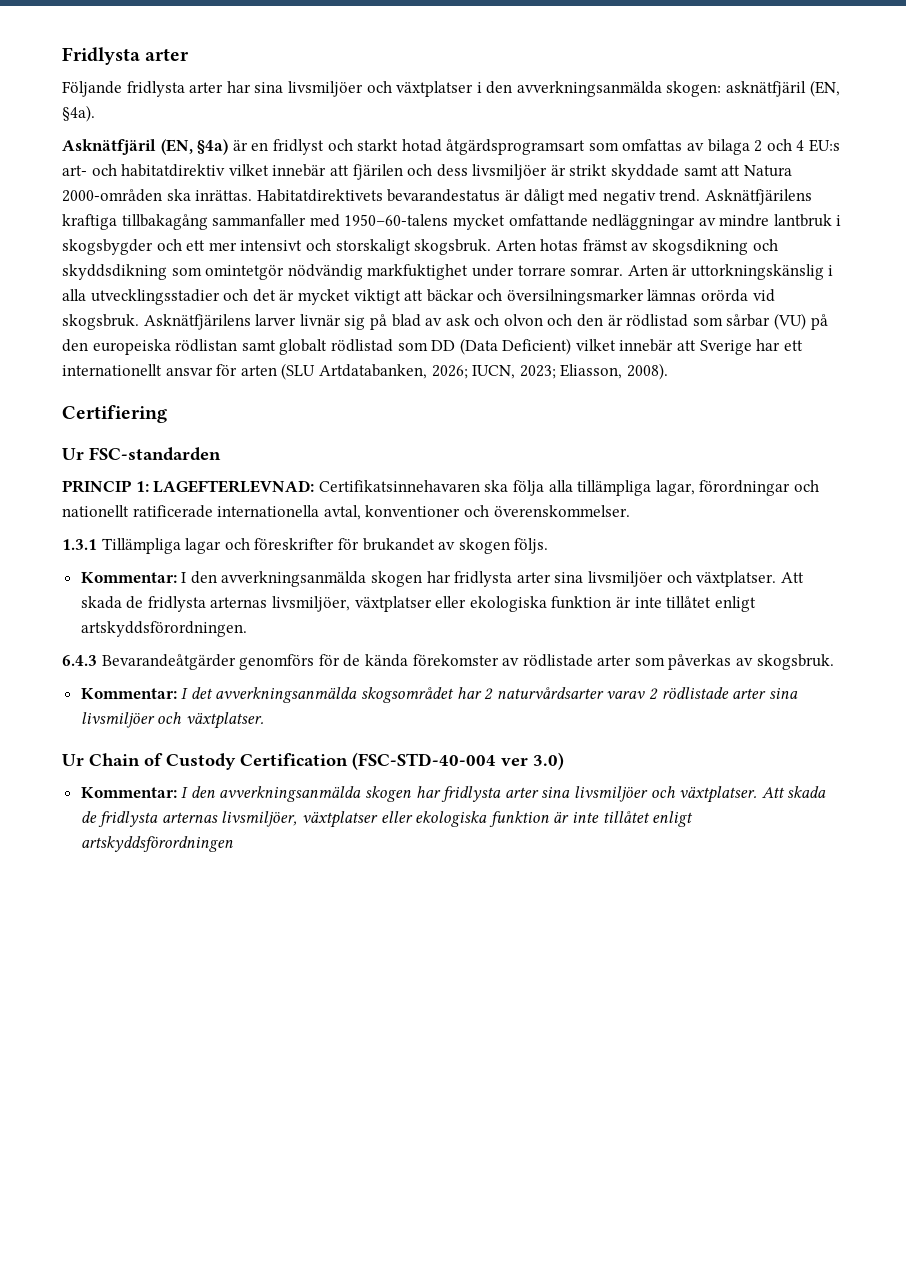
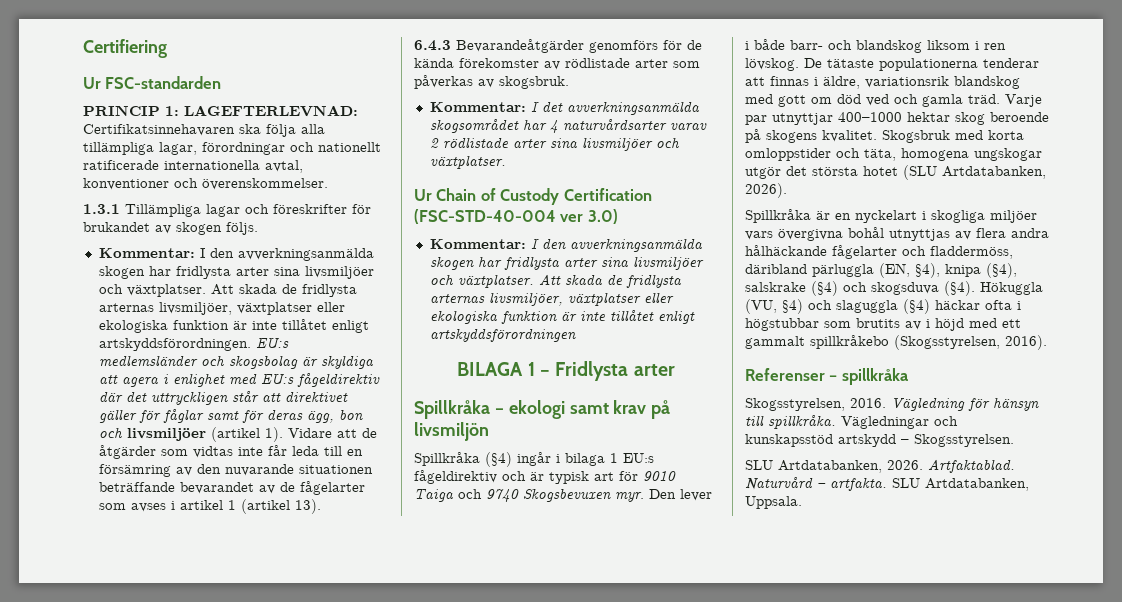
[62,47,190,65] [62,80,840,97] [62,105,95,122] [62,139,841,155] [62,164,792,180] [62,189,812,205] [62,214,842,230] [62,239,778,255] [62,264,834,280] [62,289,775,305] [62,313,828,330] [62,338,803,355] [62,363,668,380] Fridlysta arter // Följande fridlysta arter har sina livsmiljöer och växtplatser i den avverkningsanmälda skogen: asknätfjäril (EN, §4a). // Asknätfjäril (EN, §4a) är en fridlyst och starkt hotad åtgärdsprogramsart som omfattas av bilaga 2 och 4 EU:s art- och habitatdirektiv vilket innebär att fjärilen och dess livsmiljöer är strikt skyddade samt att Natura 2000-områden ska inrättas. Habitatdirektivets bevarandestatus är dåligt med negativ trend. Asknätfjärilens kraftiga tillbakagång sammanfaller med 1950–60-talens mycket omfattande nedläggningar av mindre lantbruk i skogsbygder och ett mer intensivt och storskaligt skogsbruk. Arten hotas främst av skogsdikning och skyddsdikning som omintetgör nödvändig markfuktighet under torrare somrar. Arten är uttorkningskänslig i alla utvecklingsstadier och det är mycket viktigt att bäckar och översilningsmarker lämnas orörda vid skogsbruk. Asknätfjärilens larver livnär sig på blad av ask och olvon och den är rödlistad som sårbar (VU) på den europeiska rödlistan samt globalt rödlistad som DD (Data Deficient) vilket innebär att Sverige har ett internationellt ansvar för arten (SLU Artdatabanken, 2026; IUCN, 2023; Eliasson, 2008). // -> (83, 48) none
(247, 629) none -> [255,338,289,348] [98,355,374,369] [98,373,380,387] [98,391,348,405] [98,409,363,423] [98,427,377,442] [98,445,363,459] [98,464,373,477] [98,481,365,495] [98,499,321,514] EU:s medlemsländer och skogsbolag är skyldiga att agera i enlighet med EU:s fågeldirektiv där det uttryckligen står att direktivet gäller för fåglar samt för deras ägg, bon och livsmiljöer (artikel 1). Vidare att de åtgärder som vidtas inte får leda till en försämring av den nuvarande situationen beträffande bevarandet av de fågelarter som avses i artikel 1 (artikel 13).
[484,688,494,700] 2 -> [549,120,558,133] 4
(233, 844) none -> [457,361,675,381] [414,400,671,419] [414,422,489,441] [414,452,654,467] [414,470,676,484] [414,488,712,502] [745,39,1006,53] [745,58,1039,71] [745,76,1020,89] [745,94,1042,107] [745,112,1049,125] [745,129,1024,143] [745,148,1042,161] [745,165,1046,180] [745,183,787,198] [745,209,1037,223] [745,227,1049,241] [745,245,1013,259] [745,263,1017,278] [745,281,1043,296] [745,299,1021,314] [745,318,1021,331] [745,335,1047,350] [745,368,909,385] [745,397,1039,411] [745,415,958,429] [745,434,1014,447] [745,459,1015,473] [745,477,1029,491] [745,496,802,509] // BILAGA 1 – Fridlysta arter // Spillkråka – ekologi samt krav på livsmiljön // Spillkråka (§4) ingår i bilaga 1 EU:s fågeldirektiv och är typisk art för 9010 Taiga och 9740 Skogsbevuxen myr. Den lever i både barr- och blandskog liksom i ren lövskog. De tätaste populationerna tenderar att finnas i äldre, variationsrik blandskog med gott om död ved och gamla träd. Varje par utnyttjar 400–1000 hektar skog beroende på skogens kvalitet. Skogsbruk med korta omloppstider och täta, homogena ungskogar utgör det största hotet (SLU Artdatabanken, 2026). // Spillkråka är en nyckelart i skogliga miljöer vars övergivna bohål utnyttjas av flera andra hålhäckande fågelarter och fladdermöss, däribland pärluggla (EN, §4), knipa (§4), salskrake (§4) och skogsduva (§4). Hökuggla (VU, §4) och slaguggla (§4) häckar ofta i högstubbar som brutits av i höjd med ett gammalt spillkråkebo (Skogsstyrelsen, 2016). // Referenser – spillkråka // Skogsstyrelsen, 2016. Vägledning för hänsyn till spillkråka. Vägledningar och kunskapsstöd artskydd – Skogsstyrelsen. // SLU Artdatabanken, 2026. Artfaktablad. Naturvård – artfakta. SLU Artdatabanken, Uppsala.

